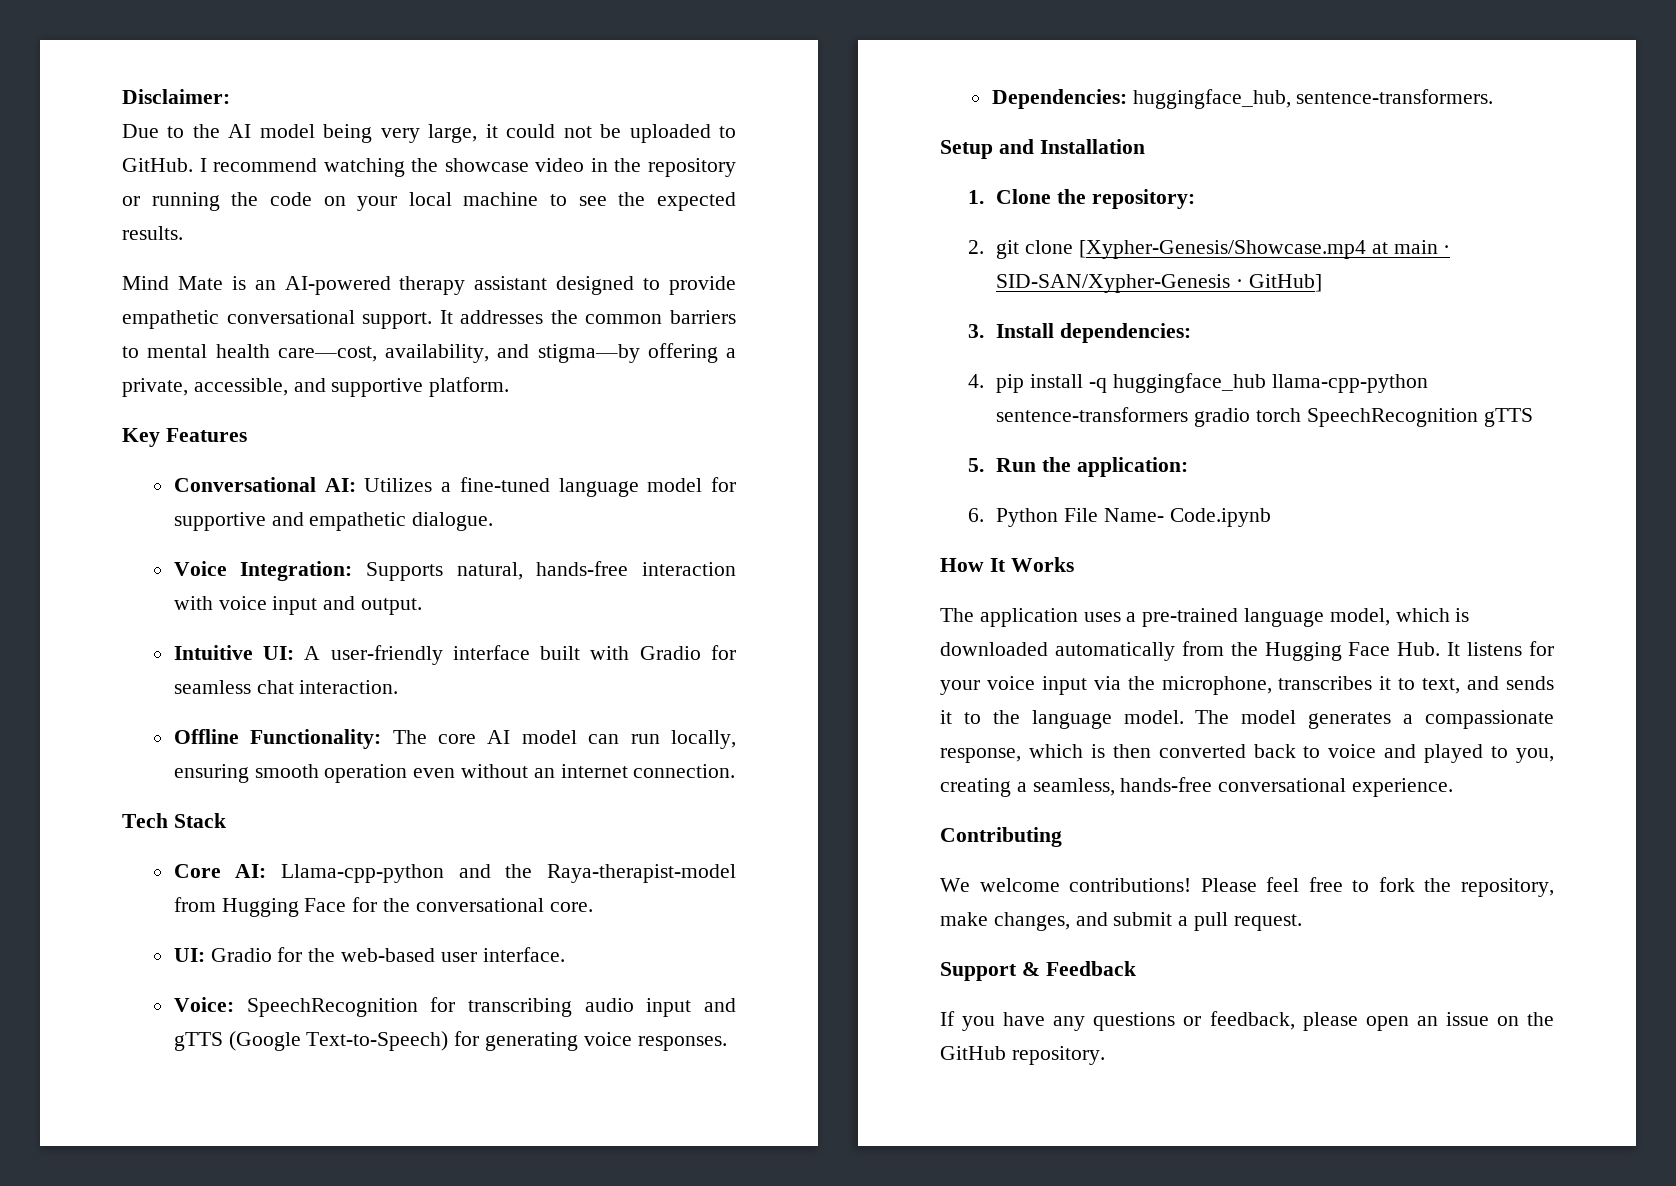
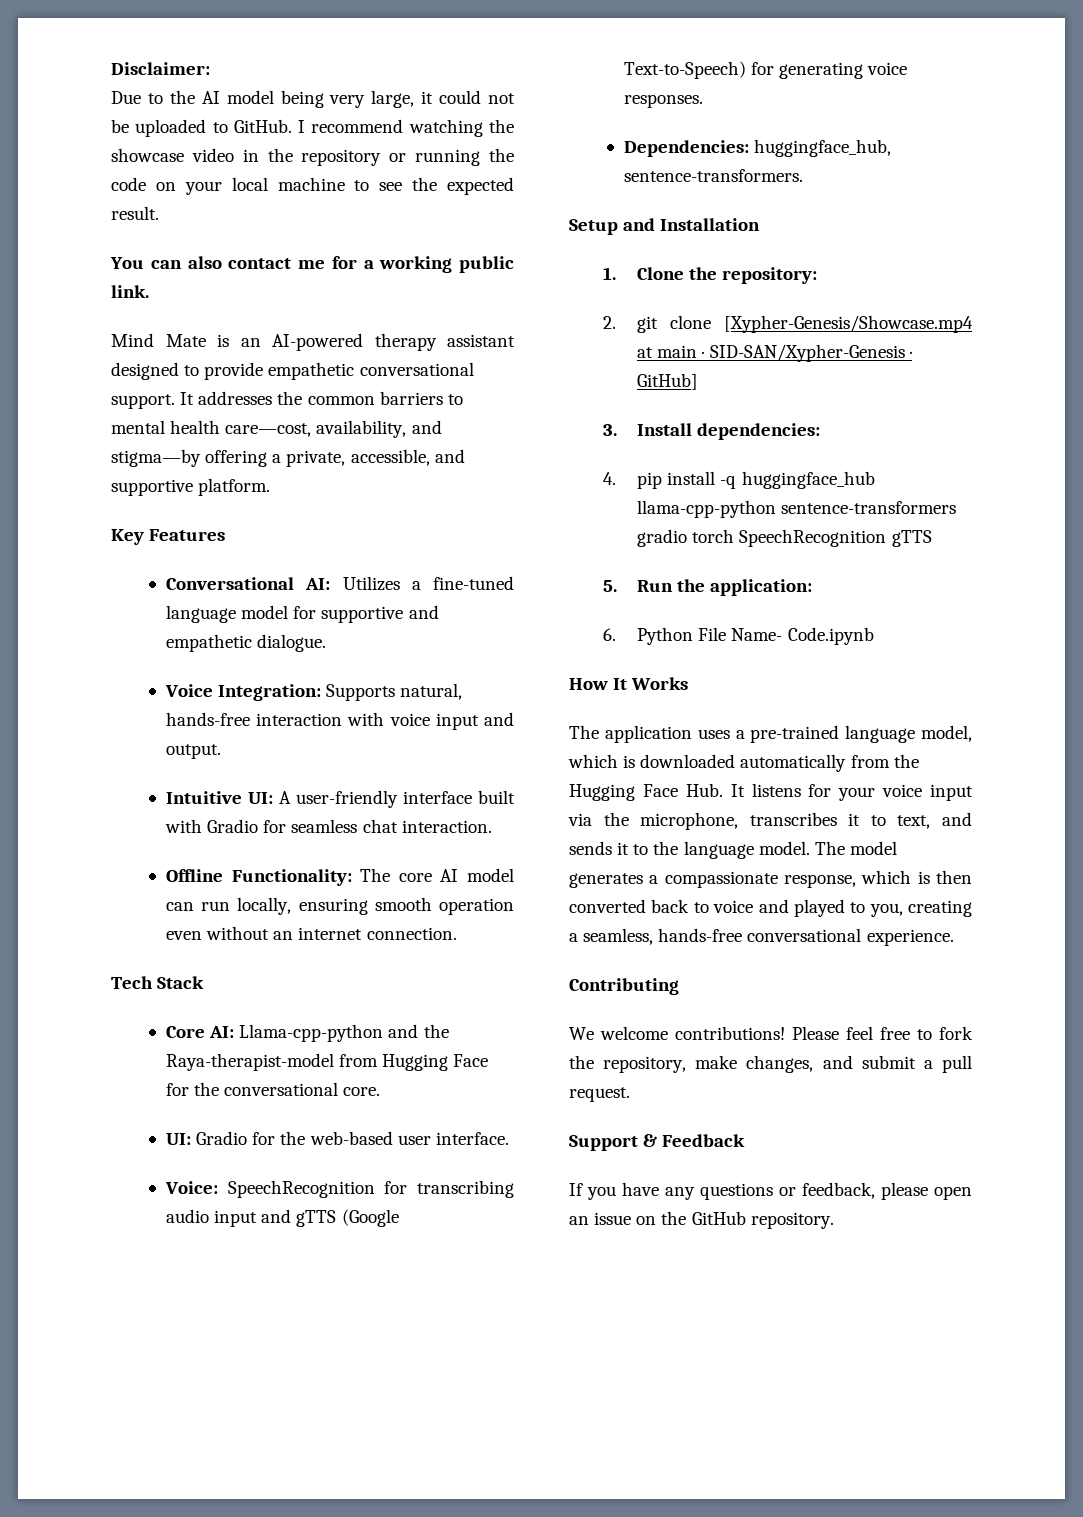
[122,226,183,240] results. -> [111,206,159,220] [110,256,514,273] [111,285,149,298] result. // You can also contact me for a working public link.

